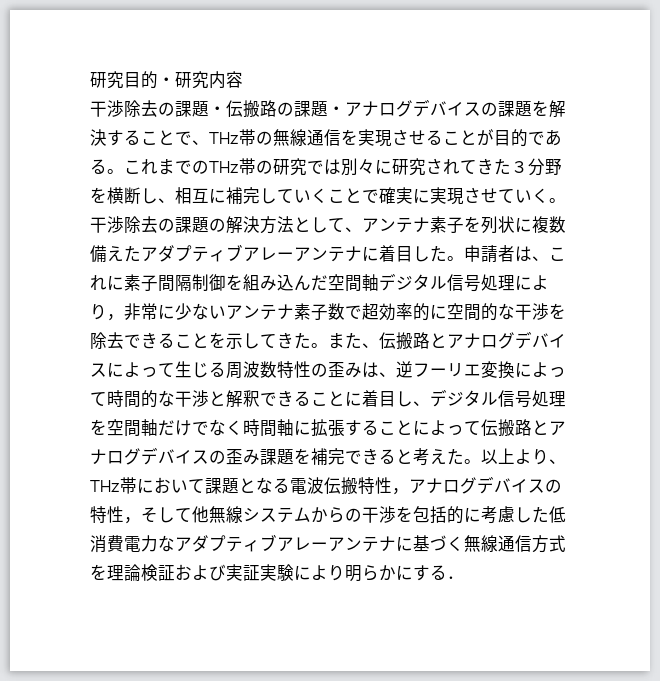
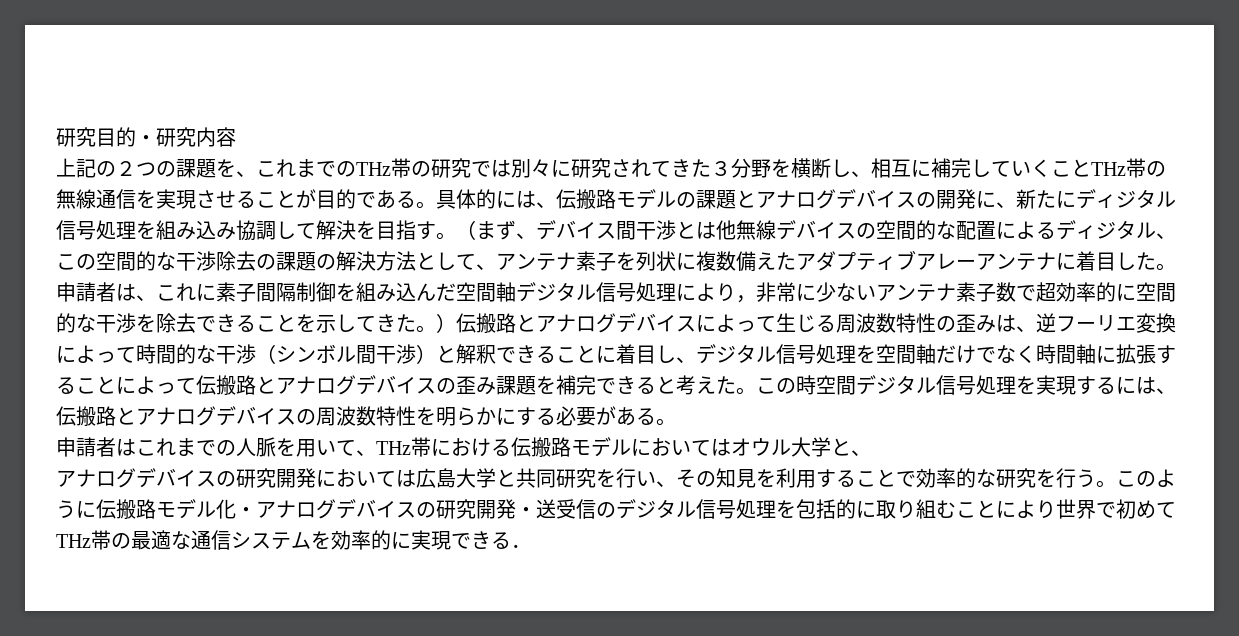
[90,99,566,118] [90,129,562,147] [90,159,124,174] 干渉除去の課題・伝搬路の課題・アナログデバイスの課題を解決することで、THz帯の無線通信を実現させることが目的である。 -> [56,158,256,178] 上記の２つの課題を、
[362,187,566,205] で確実に実現させていく。 -> [1091,158,1166,178] [56,189,1176,209] [56,220,1176,241] [56,251,176,271] THz帯の無線通信を実現させることが目的である。具体的には、伝搬路モデルの課題とアナログデバイスの開発に、新たにディジタル信号処理を組み込み協調して解決を目指す。（まず、デバイス間干渉とは他無線デバイスの空間的な配置によるディジタル、この空間的な
[328,332,379,349] また、 -> [436,313,456,333] ）
(209, 398) none -> [256,344,436,364] （シンボル間干渉）
[481,448,566,465] [90,476,562,495] [90,506,566,524] [90,534,566,553] [90,564,430,582] 以上より、THz帯において課題となる電波伝搬特性，アナログデバイスの特性，そして他無線システムからの干渉を包括的に考慮した低消費電力なアダプティブアレーアンテナに基づく無線通信方式を理論検証および実証実験により明らかにす -> [756,375,1176,395] [56,406,676,426] [56,437,871,457] [56,468,1176,488] [56,499,1176,519] [56,530,491,550] この時空間デジタル信号処理を実現するには、伝搬路とアナログデバイスの周波数特性を明らかにする必要がある。 // 申請者はこれまでの人脈を用いて、THz帯における伝搬路モデルにおいてはオウル大学と、 // アナログデバイスの研究開発においては広島大学と共同研究を行い、その知見を利用することで効率的な研究を行う。このように伝搬路モデル化・アナログデバイスの研究開発・送受信のデジタル信号処理を包括的に取り組むことにより世界で初めてTHz帯の最適な通信システムを効率的に実現でき

